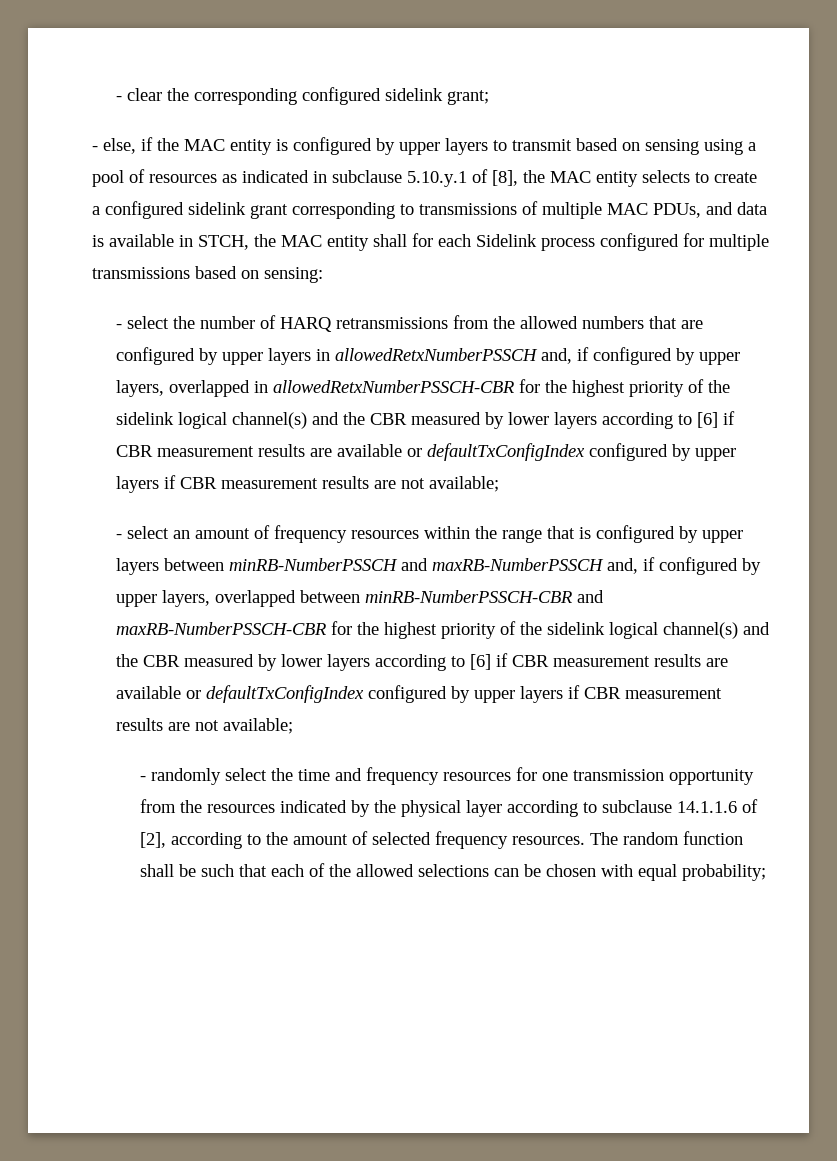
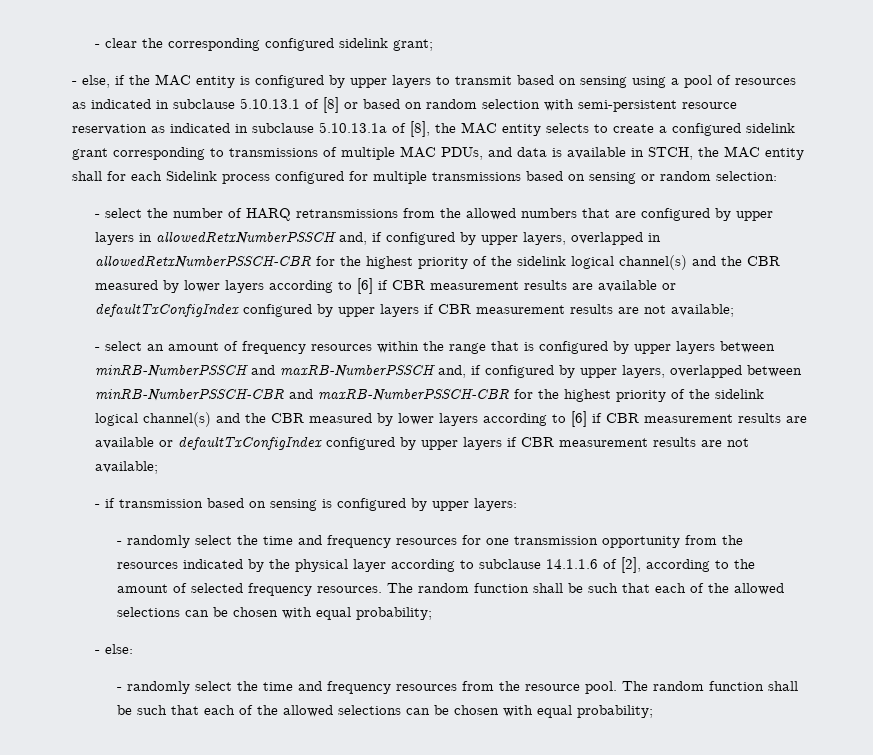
[406,171,467,187] 5.10.y.1 -> [239,97,737,113] [71,122,387,135] 5.10.13.1 of [8] or based on random selection with semi-persistent resource reservation as indicated in subclause 5.10.13.1a
[263,267,323,283] sensing: -> [588,171,777,184] sensing or random selection:
(293, 726) none -> [94,498,517,511] // - if transmission based on sensing is configured by upper layers:
(766, 872) none -> [94,644,133,654] [117,681,799,694] [117,705,654,718] // - else: // - randomly select the time and frequency resources from the resource pool. The random function shall be such that each of the allowed selections can be chosen with equal probability;

